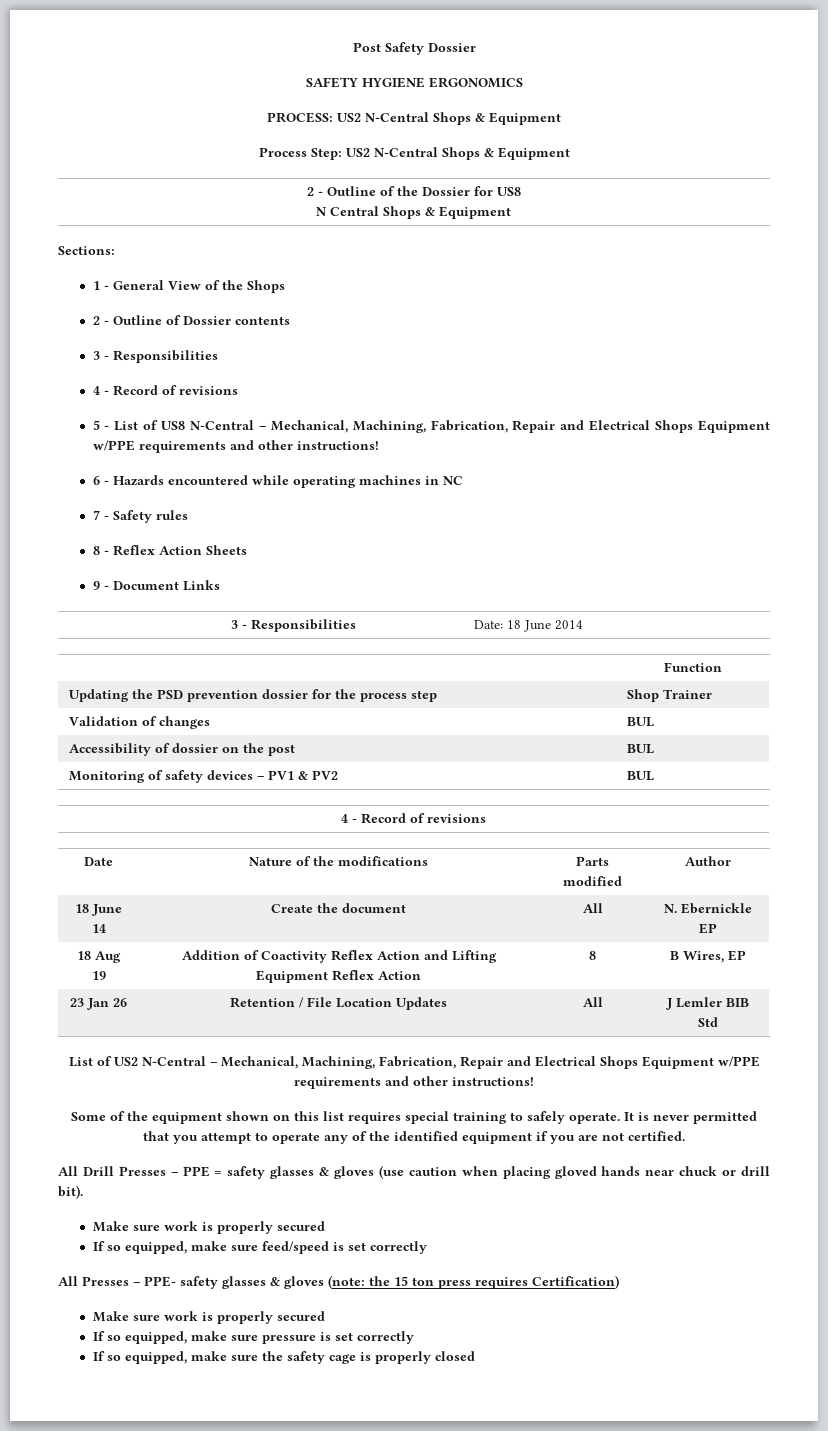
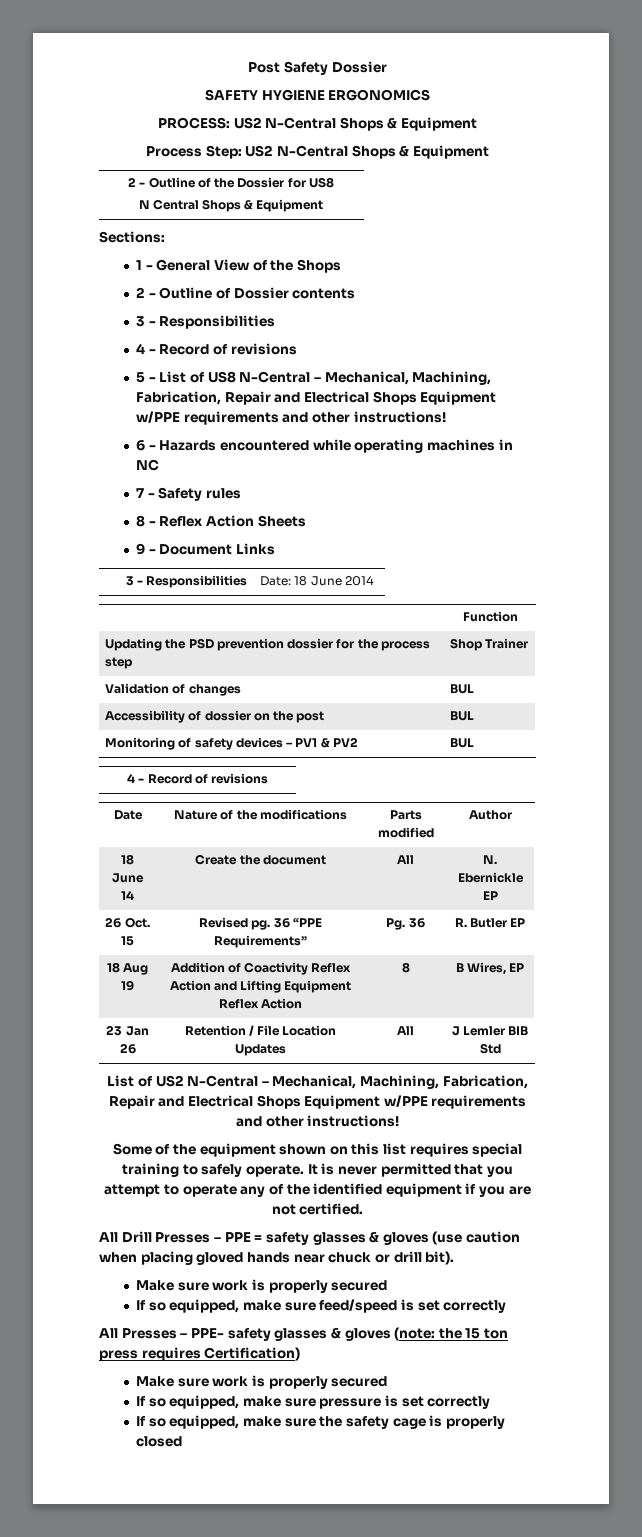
(717, 928) none -> [105,917,150,928] [121,936,134,946] [199,917,322,930] [214,935,307,948] [386,918,425,930] [454,918,526,928] // 26 Oct. 15 | Revised pg. 36 “PPE Requirements” | Pg. 36 | R. Butler EP

